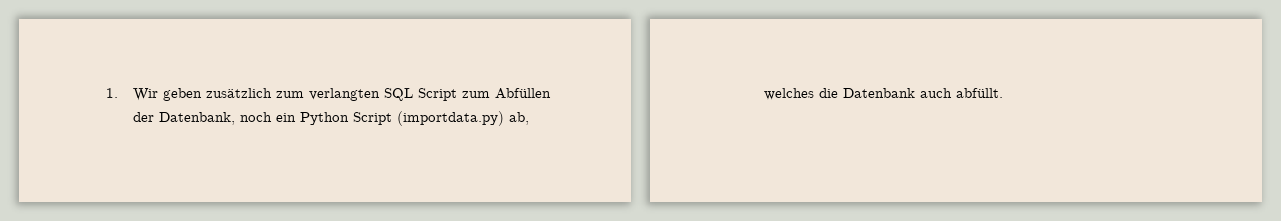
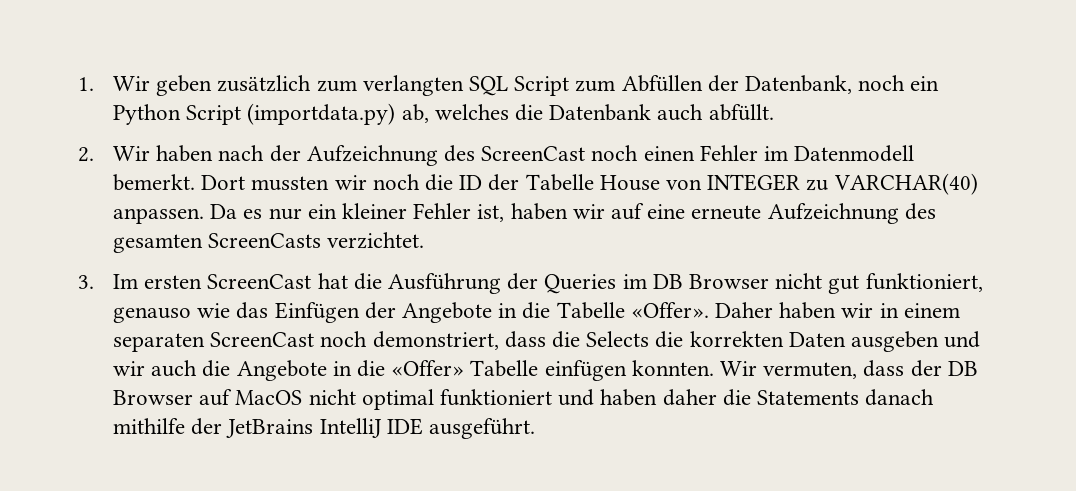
(1003, 93) none -> [78,145,915,166] [112,173,978,195] [112,203,936,224] [112,232,425,253] [78,273,983,294] [112,302,960,323] [112,331,981,352] [112,360,978,381] [112,389,935,410] [112,418,536,439] // 2. Wir haben nach der Aufzeichnung des ScreenCast noch einen Fehler im Datenmodell bemerkt. Dort mussten wir noch die ID der Tabelle House von INTEGER zu VARCHAR(40) anpassen. Da es nur ein kleiner Fehler ist, haben wir auf eine erneute Aufzeichnung des gesamten ScreenCasts verzichtet. // 3. Im ersten ScreenCast hat die Ausführung der Queries im DB Browser nicht gut funktioniert, genauso wie das Einfügen der Angebote in die Tabelle «Offer». Daher haben wir in einem separaten ScreenCast noch demonstriert, dass die Selects die korrekten Daten ausgeben und wir auch die Angebote in die «Offer» Tabelle einfügen konnten. Wir vermuten, dass der DB Browser auf MacOS nicht optimal funktioniert und haben daher die Statements danach mithilfe der JetBrains IntelliJ IDE ausgeführt.

